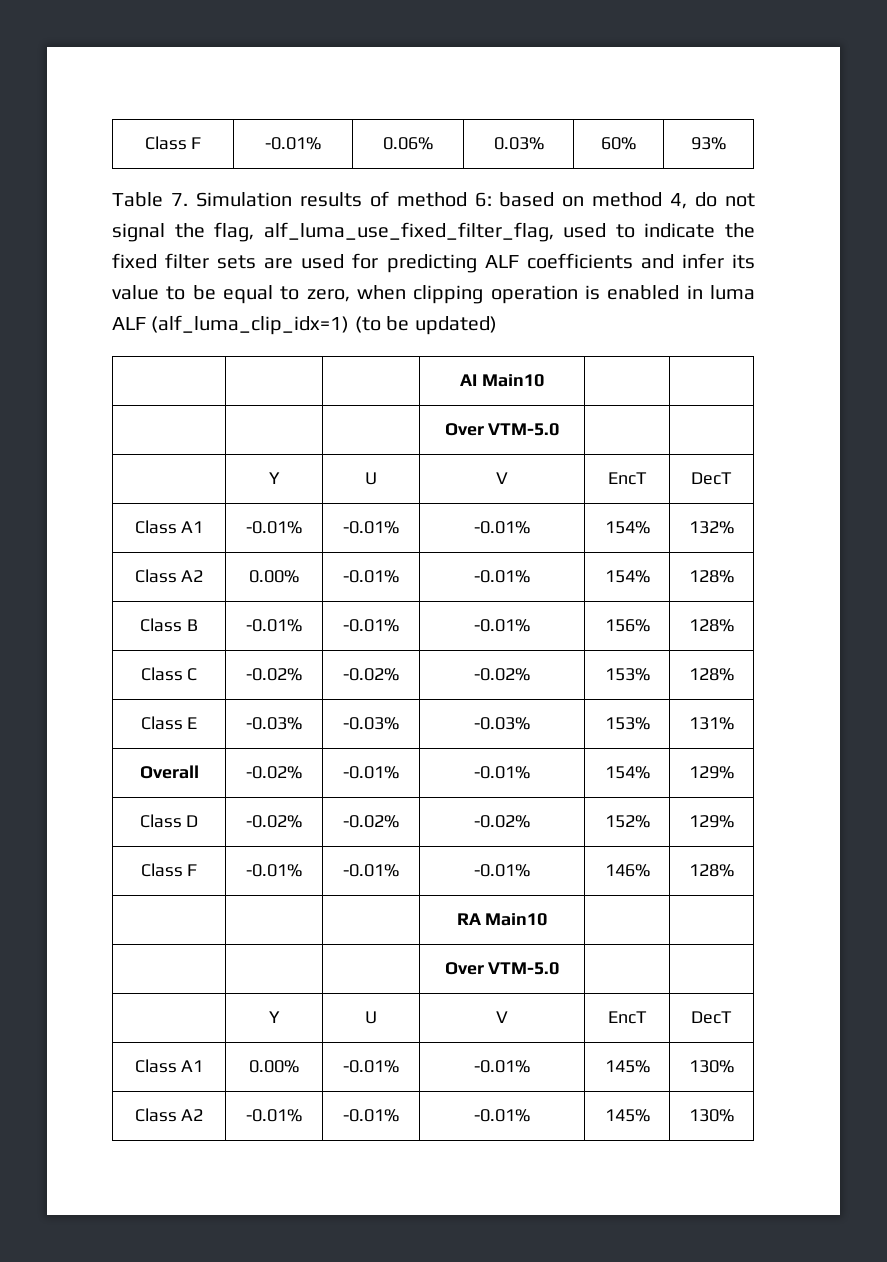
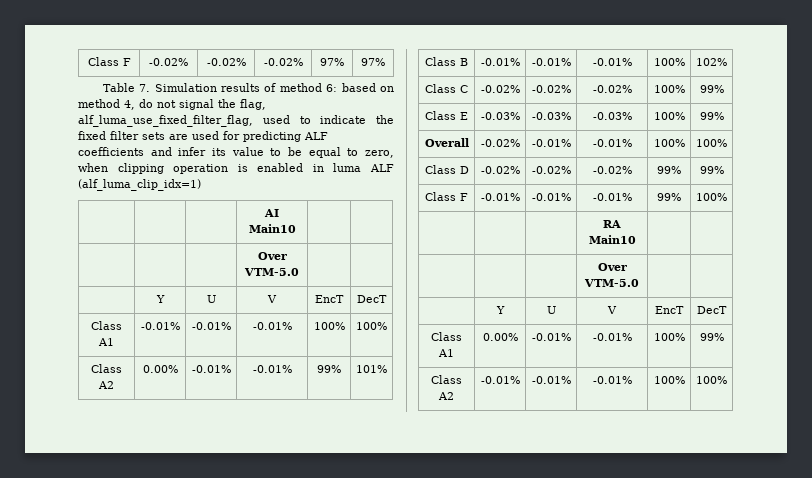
[144,136,202,150] [265,137,321,150] [383,137,433,150] [493,137,544,150] [601,137,636,150] [691,137,726,150] Class F | -0.01% | 0.06% | 0.03% | 60% | 93% -> [87,57,131,66] [149,58,188,66] [206,58,246,66] [263,58,303,66] [320,58,344,66] [361,58,385,66] Class F | -0.02% | -0.02% | -0.02% | 97% | 97%
[354,316,497,335] (to be updated) -> (201, 185) none
[604,521,650,534] [689,521,734,534] 154% | 132% -> [313,322,345,330] [356,322,387,330] 100% | 100%
[604,570,650,583] [689,570,734,583] 154% | 128% -> [317,365,341,373] [356,365,387,373] 99% | 101%
[604,619,650,632] [689,619,734,632] 156% | 128% -> [653,58,685,66] [696,58,727,66] 100% | 102%
[604,668,650,681] [689,668,734,681] 153% | 128% -> [653,85,685,93] [699,85,724,93] 100% | 99%
[604,717,650,730] [689,717,734,730] 153% | 131% -> [653,112,685,120] [699,112,724,120] 100% | 99%
[604,766,650,779] [689,766,734,779] 154% | 129% -> [653,139,685,147] [696,139,727,147] 100% | 100%
[604,815,650,828] [689,815,734,828] 152% | 129% -> [657,166,681,174] [699,166,724,174] 99% | 99%
[604,864,650,877] [689,864,734,877] 146% | 128% -> [657,193,681,201] [696,193,727,201] 99% | 100%
[604,1060,650,1073] [689,1060,734,1073] 145% | 130% -> [653,333,685,341] [699,333,724,341] 100% | 99%
[604,1109,650,1122] [689,1109,734,1122] 145% | 130% -> [653,376,685,384] [696,376,727,384] 100% | 100%

